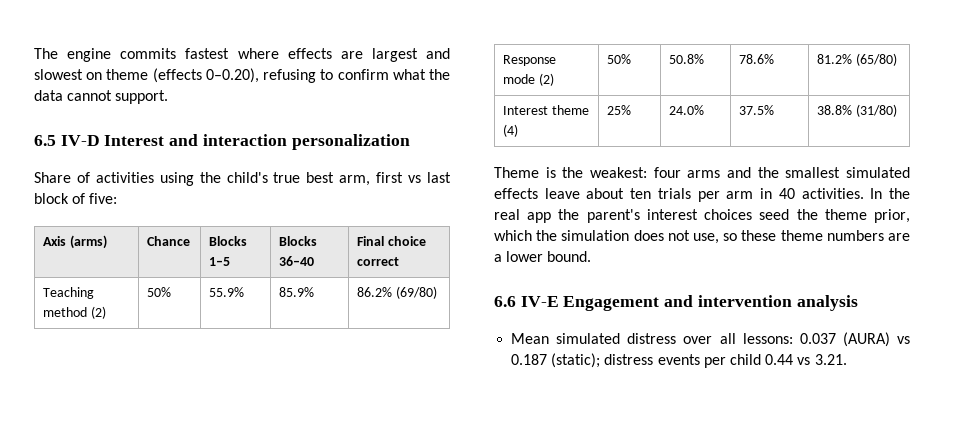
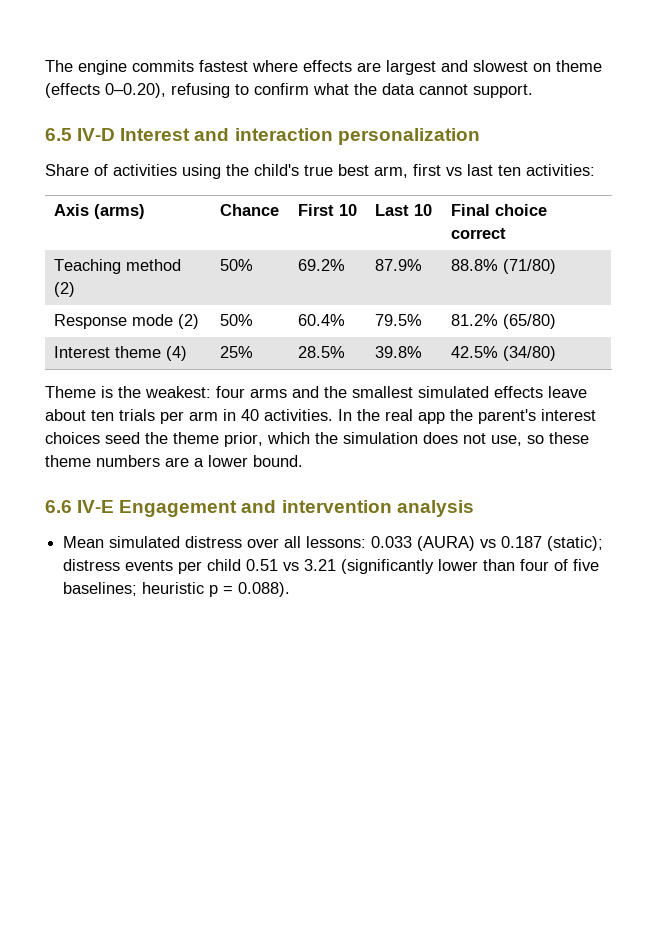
[34,193,118,204] block of five: -> [498,164,595,176] ten activities:
[209,236,248,246] [209,257,231,266] [279,236,318,246] [279,256,315,266] Blocks 1–5 | Blocks 36–40 -> [297,204,357,216] [374,204,432,216] First 10 | Last 10
[209,287,245,297] [279,287,315,297] [357,286,438,299] 55.9% | 85.9% | 86.2% (69/80) -> [297,259,345,271] [374,259,422,271] [450,259,556,274] 69.2% | 87.9% | 88.8% (71/80)
[669,54,705,64] [739,54,775,64] 50.8% | 78.6% -> [297,314,345,326] [374,314,422,326] 60.4% | 79.5%
[669,105,705,115] [739,105,775,115] [817,104,898,117] 24.0% | 37.5% | 38.8% (31/80) -> [297,346,345,358] [374,346,422,358] [450,346,556,361] 28.5% | 39.8% | 42.5% (34/80)
[799,333,836,344] 0.037 -> [371,536,413,548] 0.033
[765,354,847,365] 0.44 vs 3.21. -> [246,559,600,574] [63,582,291,597] 0.51 vs 3.21 (significantly lower than four of five baselines; heuristic p = 0.088).

